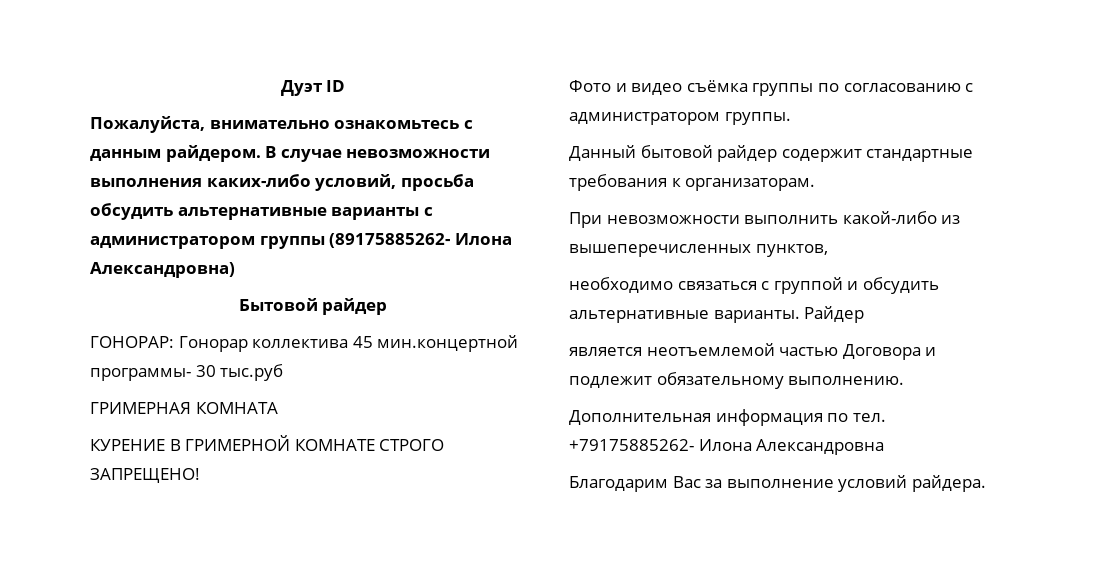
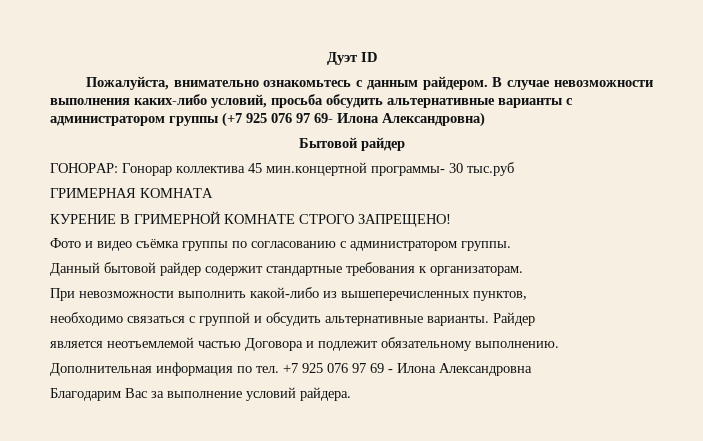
[329,233,451,248] (89175885262- -> [222,112,333,127] (+7 925 076 97 69-
[569,439,694,451] +79175885262- -> [283,363,393,373] +7 925 076 97 69 -

